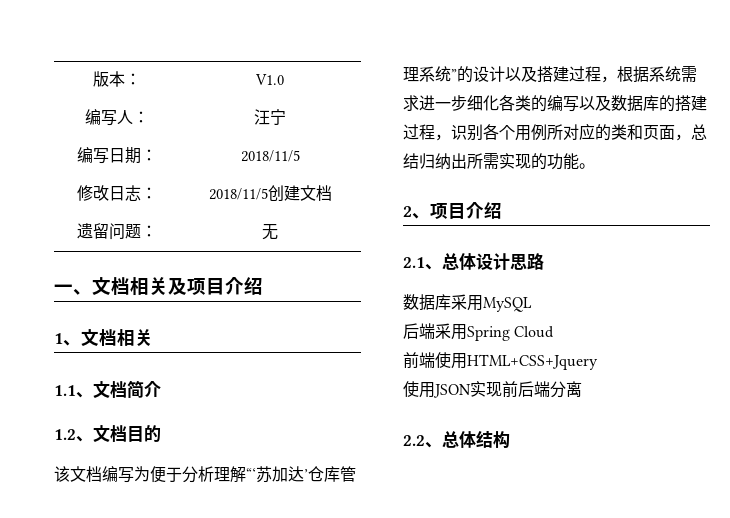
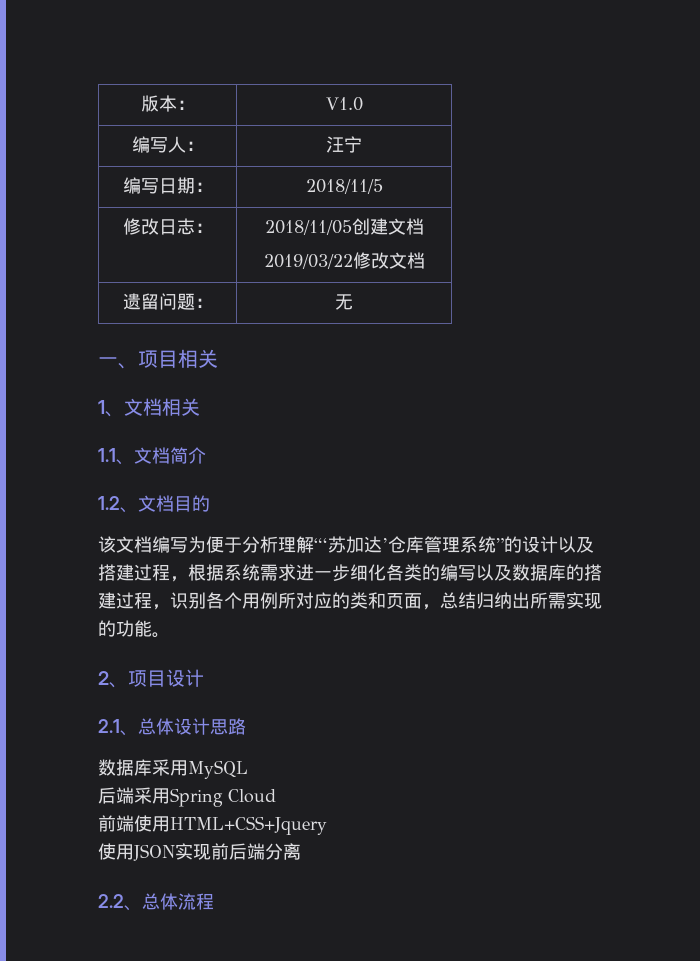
[208,188,268,200] 2018/11/5 -> [264,220,352,235] 2018/11/05
(332, 193) none -> [263,252,425,269] // 2019/03/22修改文档
[92,277,263,296] 文档相关及项目介绍 -> [138,349,218,368] 项目相关
[466,202,502,219] 介绍 -> [166,669,204,687] 设计
[476,430,510,448] 结构 -> [178,893,214,910] 流程

